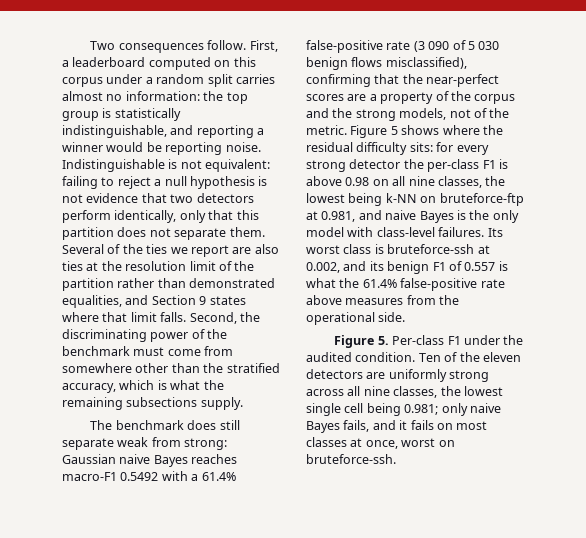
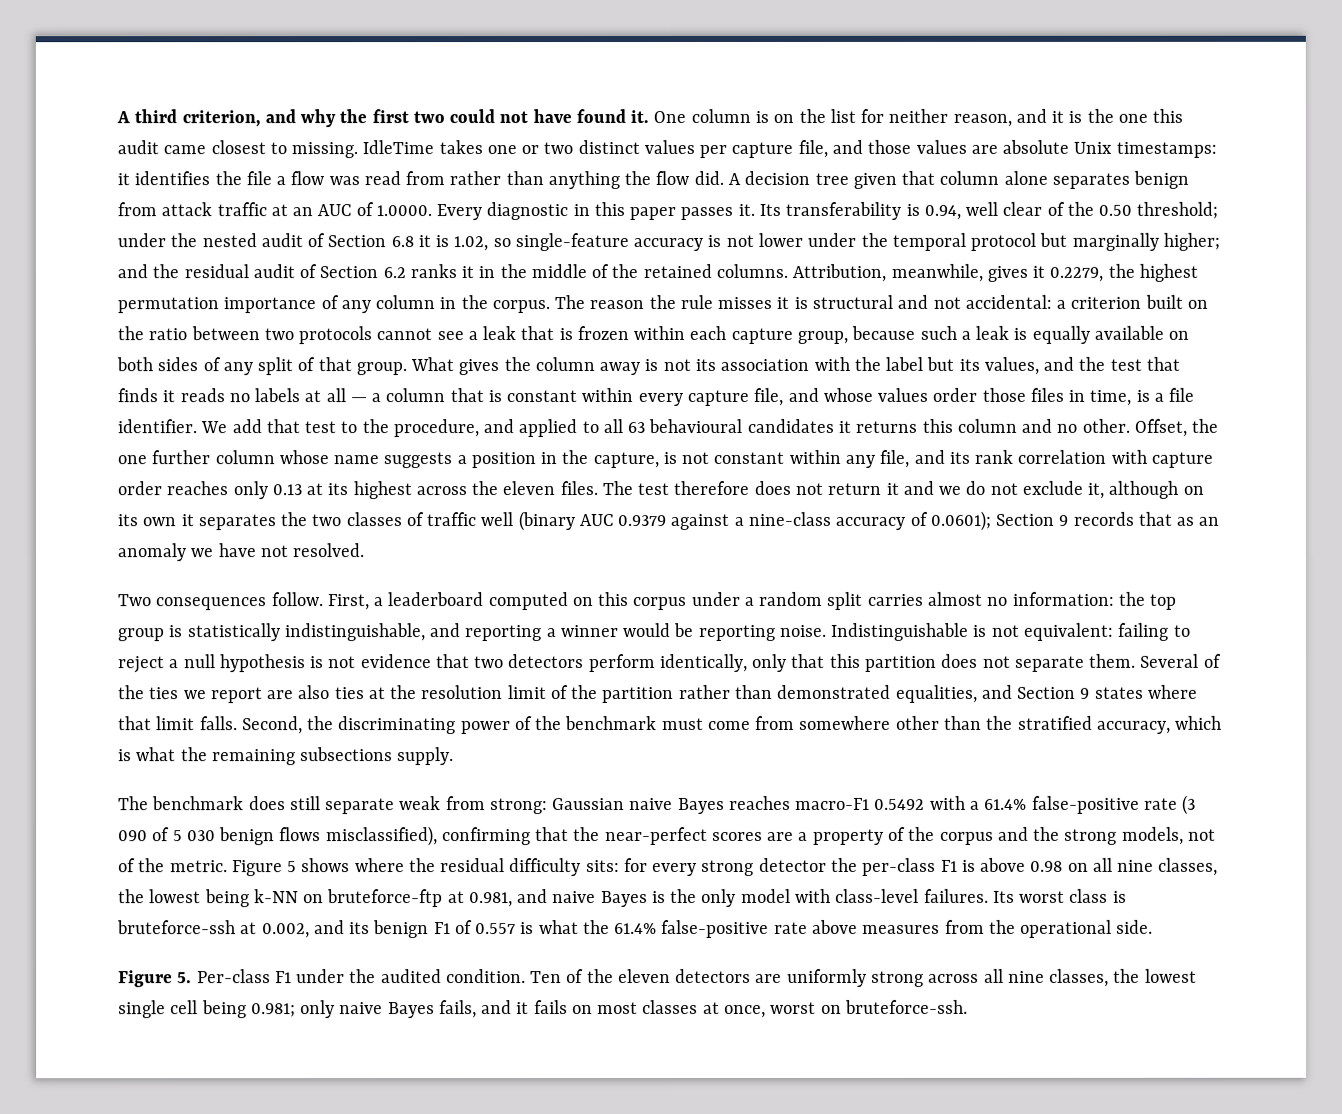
(90, 45) none -> [116,108,1184,128] [117,139,1217,159] [117,170,1190,190] [117,201,1219,221] [117,232,1220,252] [117,263,1198,282] [117,294,1208,314] [117,325,1190,345] [116,356,1180,376] [117,387,1195,407] [117,418,1219,438] [117,449,1213,469] [117,480,1204,500] [117,510,1220,532] [117,543,366,562] A third criterion, and why the first two could not have found it. One column is on the list for neither reason, and it is the one this audit came closest to missing. IdleTime takes one or two distinct values per capture file, and those values are absolute Unix timestamps: it identifies the file a flow was read from rather than anything the flow did. A decision tree given that column alone separates benign from attack traffic at an AUC of 1.0000. Every diagnostic in this paper passes it. Its transferability is 0.94, well clear of the 0.50 threshold; under the nested audit of Section 6.8 it is 1.02, so single-feature accuracy is not lower under the temporal protocol but marginally higher; and the residual audit of Section 6.2 ranks it in the middle of the retained columns. Attribution, meanwhile, gives it 0.2279, the highest permutation importance of any column in the corpus. The reason the rule misses it is structural and not accidental: a criterion built on the ratio between two protocols cannot see a leak that is frozen within each capture group, because such a leak is equally available on both sides of any split of that group. What gives the column away is not its association with the label but its values, and the test that finds it reads no labels at all — a column that is constant within every capture file, and whose values order those files in time, is a file identifier. We add that test to the procedure, and applied to all 63 behavioural candidates it returns this column and no other. Offset, the one further column whose name suggests a position in the capture, is not constant within any file, and its rank correlation with capture order reaches only 0.13 at its highest across the eleven files. The test therefore does not return it and we do not exclude it, although on its own it separates the two classes of traffic well (binary AUC 0.9379 against a nine-class accuracy of 0.0601); Section 9 records that as an anomaly we have not resolved. //

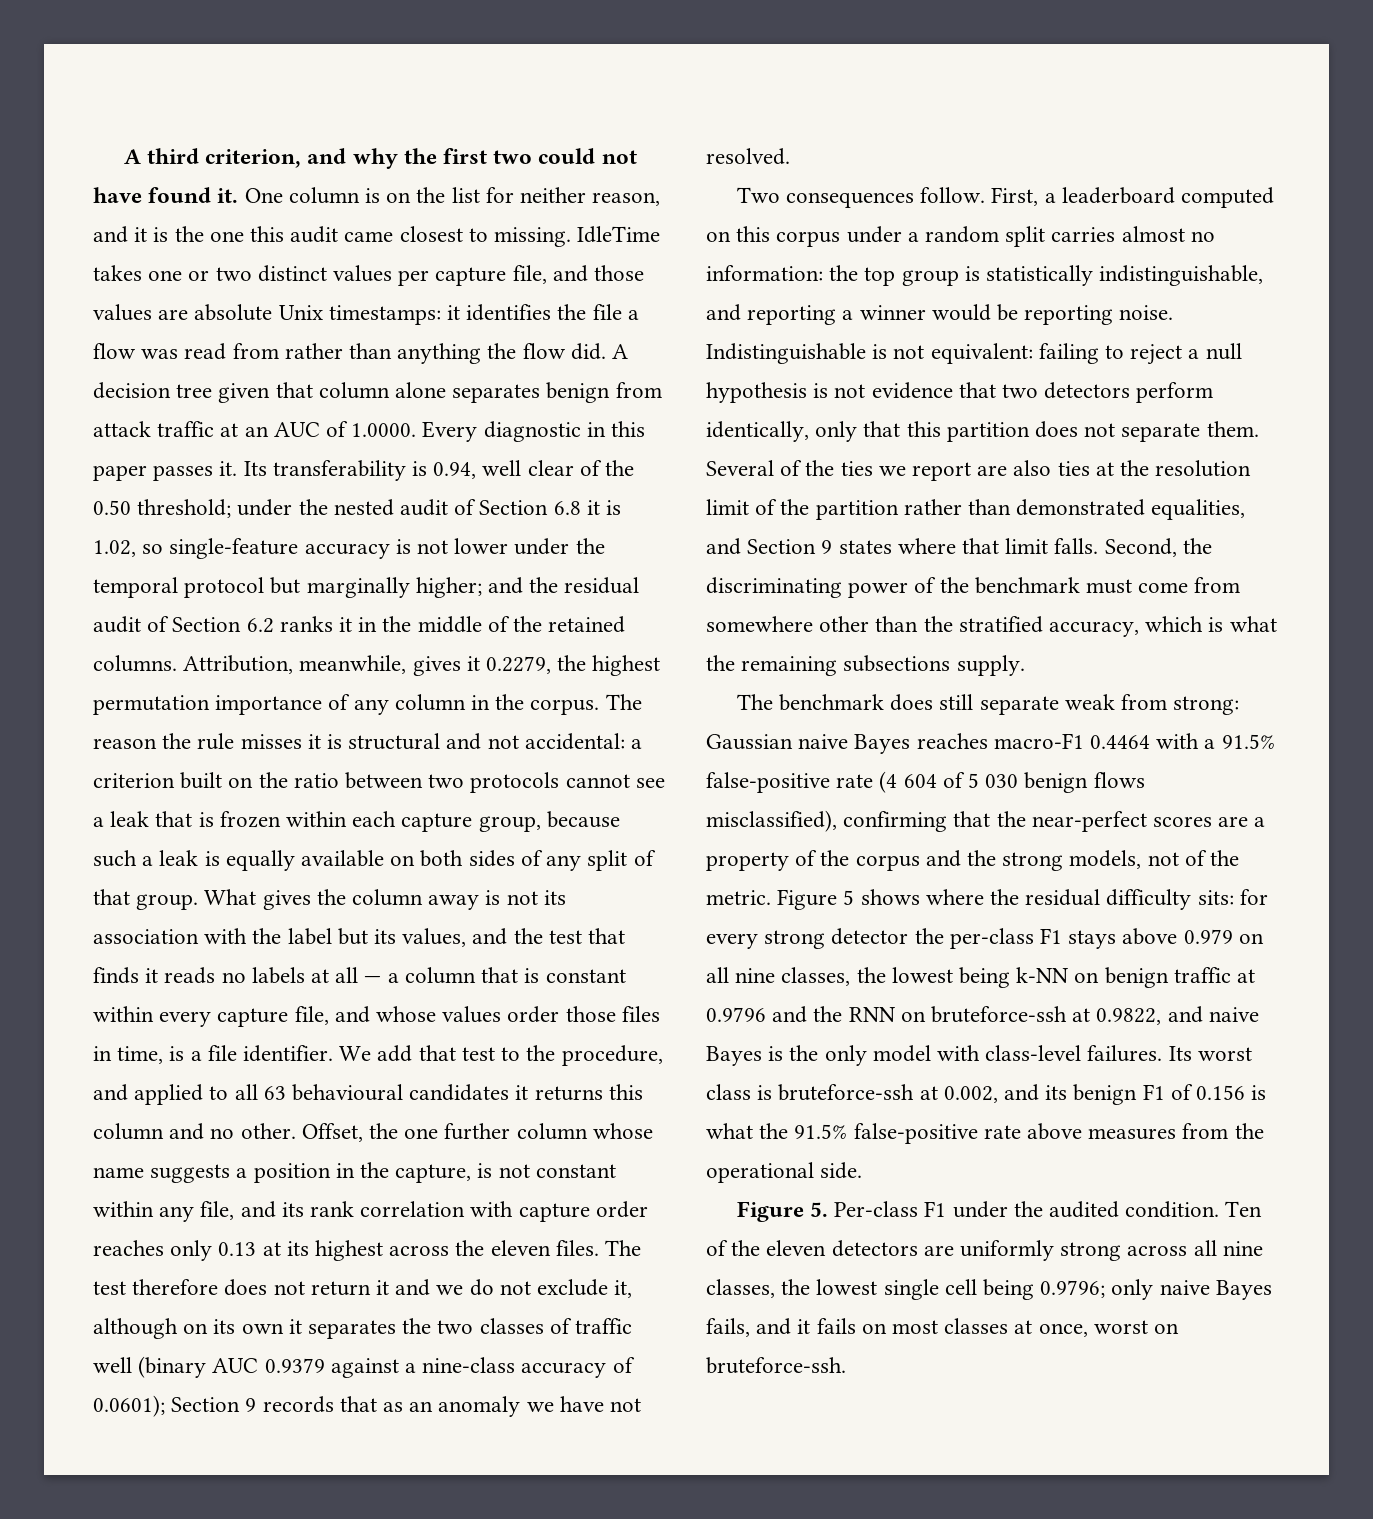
[874,798,926,810] 0.5492 -> [1090,735,1151,749] 0.4464
[984,794,1197,815] [118,830,148,842] 61.4% false-positive rate (3 090 -> [1221,734,1275,749] [706,771,937,793] 91.5% false-positive rate (4 604
[961,857,1064,872] is above 0.98 -> [1068,928,1233,949] stays above 0.979
[327,889,513,908] bruteforce-ftp at 0.981, -> [1104,967,1256,988] [706,1006,1162,1025] benign traffic at 0.9796 and the RNN on bruteforce-ssh at 0.9822,
[475,920,658,935] 0.557 is what the 61.4% -> [1196,1085,1267,1100] [706,1123,848,1139] 0.156 is what the 91.5%
[250,1003,296,1018] 0.981; -> [1040,1280,1106,1298] 0.9796;

